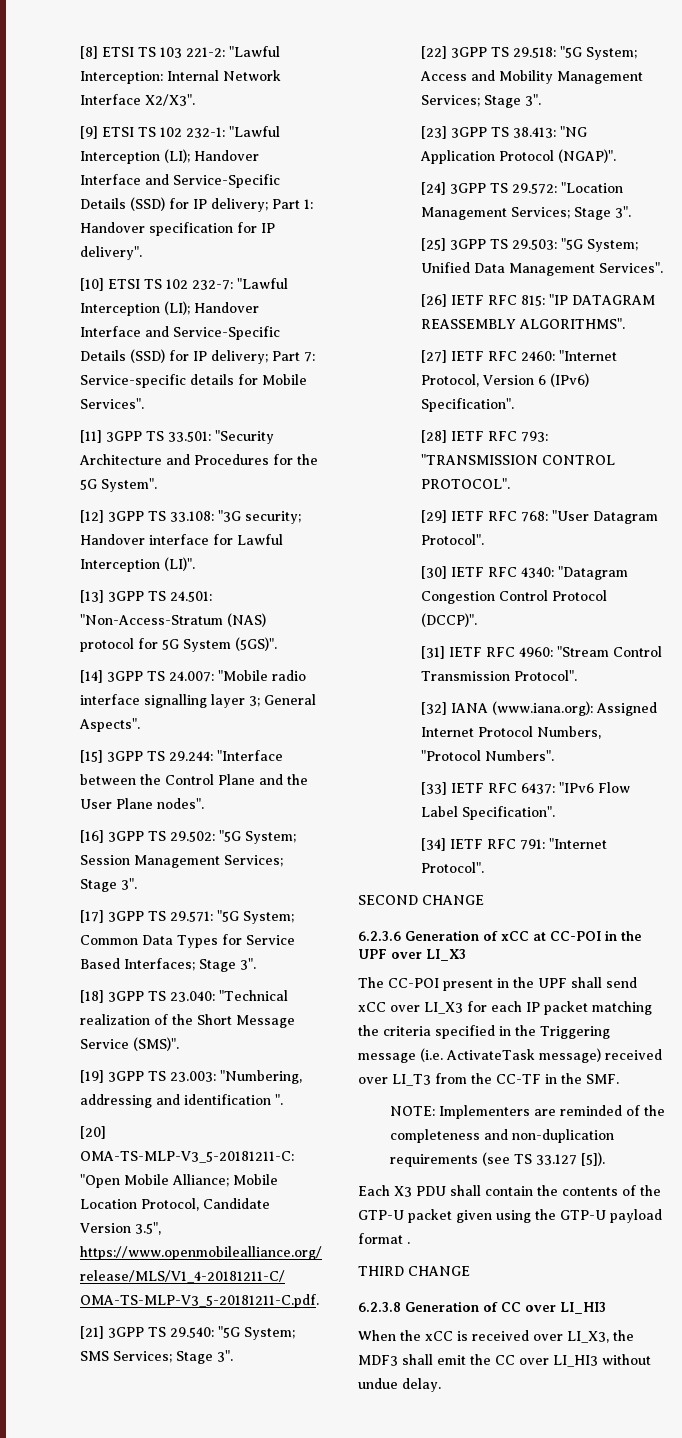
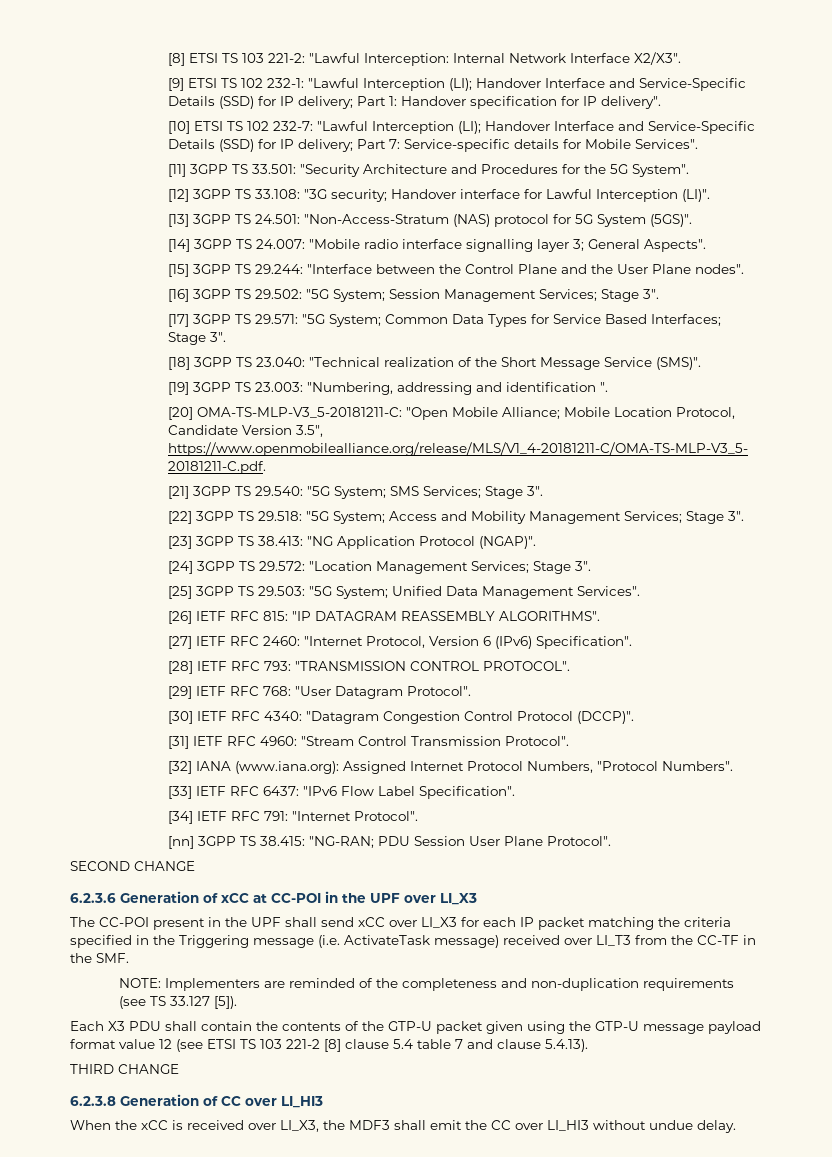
(485, 867) none -> [168,836,612,849] // [nn] 3GPP TS 38.415: "NG-RAN; PDU Session User Plane Protocol".
(606, 1215) none -> [643,1024,704,1034] message
[407,1242,410,1244] . -> [119,1039,588,1052] value 12 (see ETSI TS 103 221-2 [8] clause 5.4 table 7 and clause 5.4.13).

